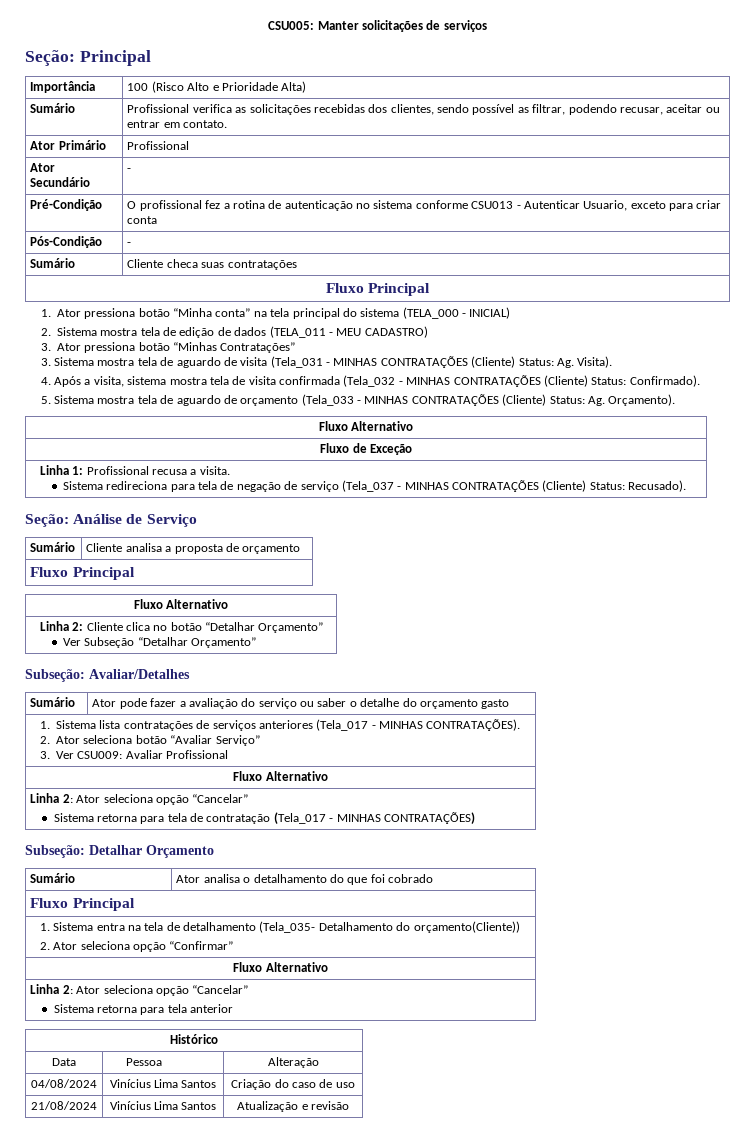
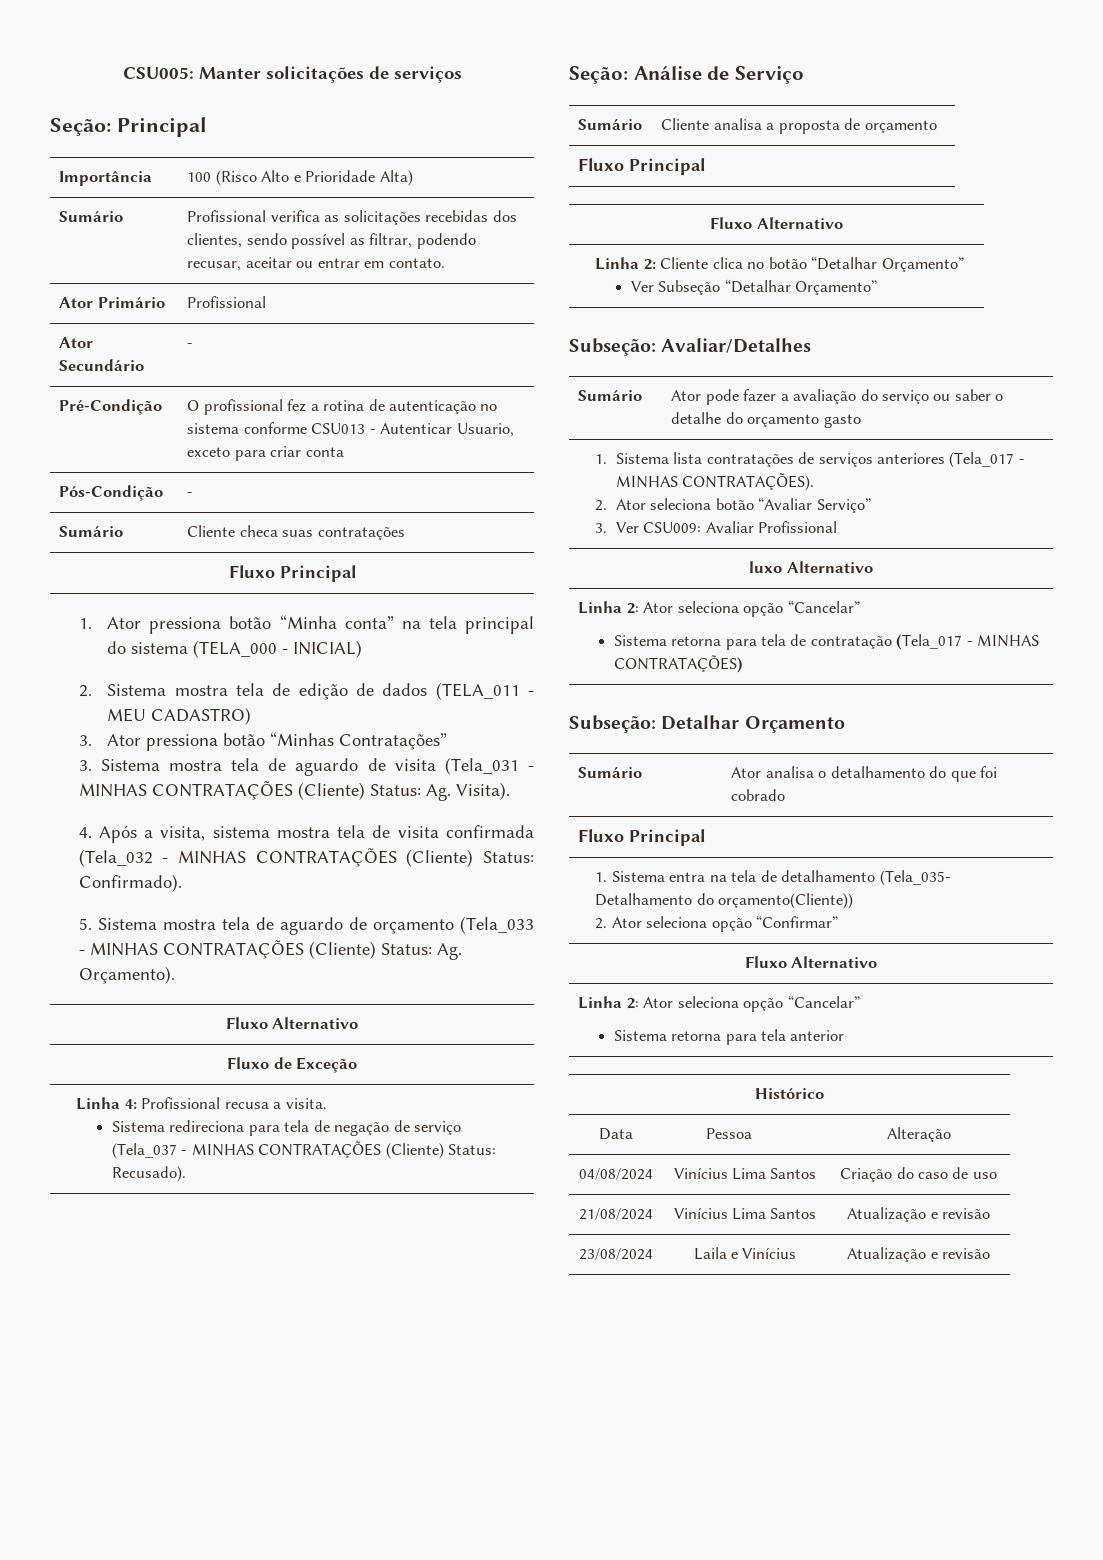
[72,466,84,475] 1: -> [124,1099,137,1109] 4:
[233,771,263,781] Fluxo -> [749,561,783,573] luxo
(349, 1105) none -> [579,1248,653,1260] [693,1247,797,1260] [847,1247,990,1262] // 23/08/2024 | Laila e Vinícius | Atualização e revisão

